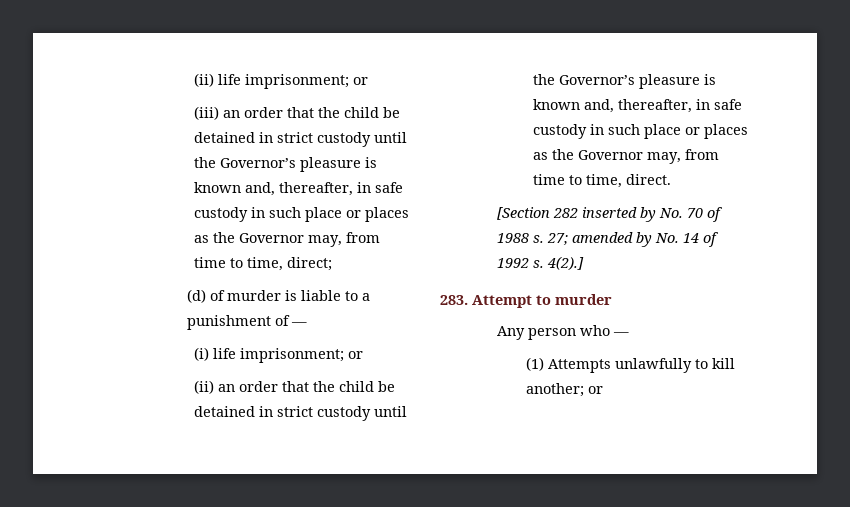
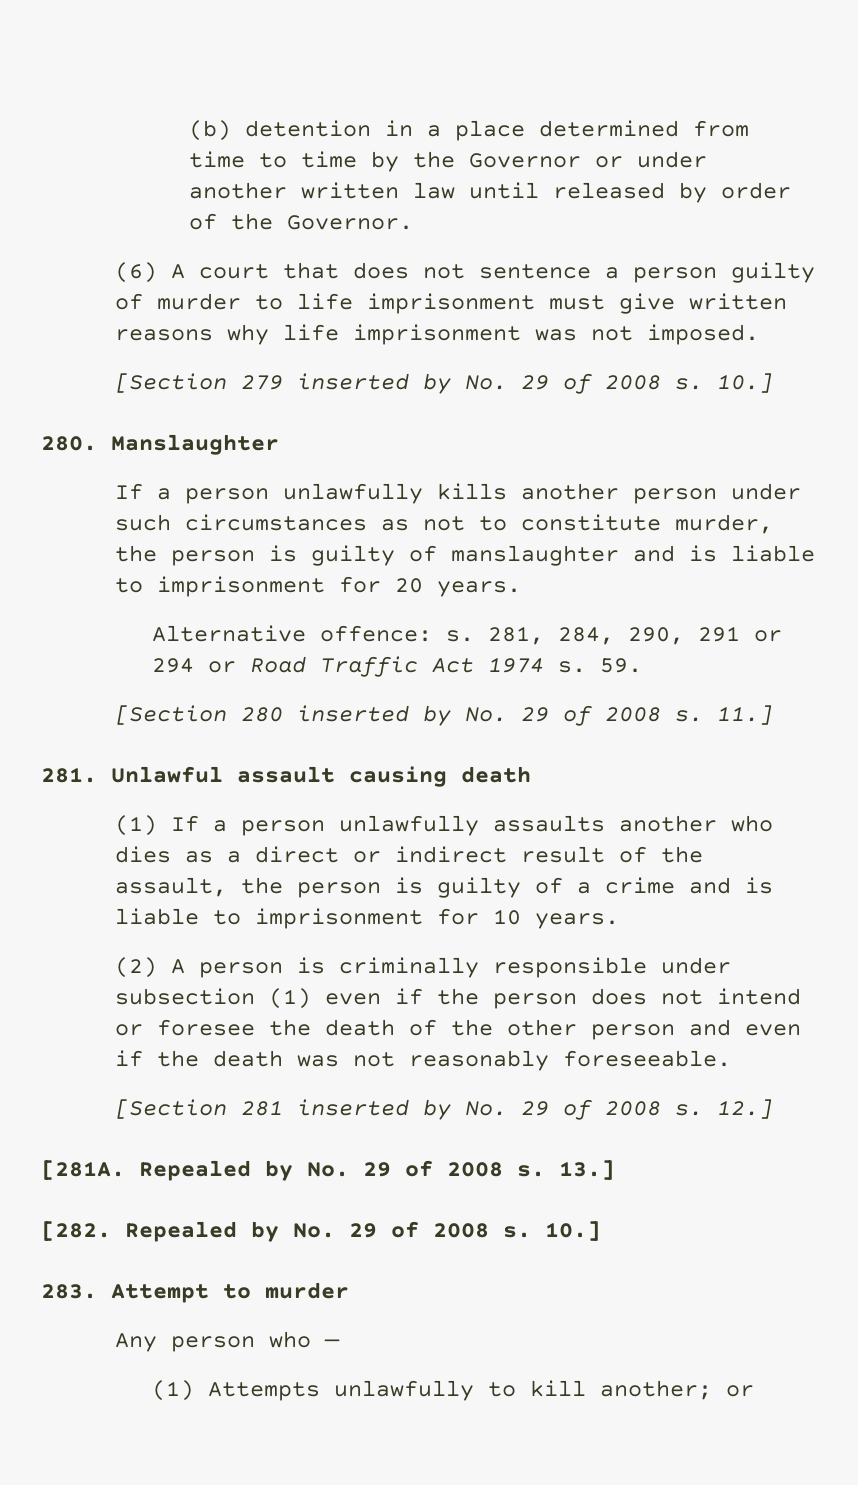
[193,73,368,89] [193,106,400,120] [193,132,407,147] [193,157,377,172] [193,182,403,196] [193,207,409,222] [193,232,380,247] [193,257,332,271] [186,289,370,303] [186,315,307,330] [193,347,363,363] [193,380,395,394] [193,406,407,421] [532,74,716,89] [532,99,742,113] [532,124,748,139] [532,149,719,164] [532,174,671,188] [497,207,724,222] [497,232,720,247] [497,256,585,270] (ii) life imprisonment; or // (iii) an order that the child be detained in strict custody until the Governor’s pleasure is known and, thereafter, in safe custody in such place or places as the Governor may, from time to time, direct; // (d) of murder is liable to a punishment of — // (i) life imprisonment; or // (ii) an order that the child be detained in strict custody until the Governor’s pleasure is known and, thereafter, in safe custody in such place or places as the Governor may, from time to time, direct. // [Section 282 inserted by No. 70 of 1988 s. 27; amended by No. 14 of 1992 s. 4(2).] -> [188,120,749,141] [188,151,707,172] [188,182,791,203] [188,213,413,230] [114,262,815,283] [114,293,787,314] [114,324,759,345] [114,373,773,394] [41,434,279,455] [114,483,801,504] [114,514,773,534] [114,545,815,566] [114,576,521,597] [151,625,782,645] [151,656,642,677] [114,705,773,726] [41,766,531,787] [114,815,773,836] [114,846,703,863] [114,877,773,898] [114,908,619,929] [114,957,731,978] [114,988,801,1009] [114,1019,801,1040] [114,1050,731,1071] [114,1099,773,1120] [41,1160,615,1181] [41,1221,601,1242] (b) detention in a place determined from time to time by the Governor or under another written law until released by order of the Governor. // (6) A court that does not sentence a person guilty of murder to life imprisonment must give written reasons why life imprisonment was not imposed. // [Section 279 inserted by No. 29 of 2008 s. 10.] // 280. Manslaughter // If a person unlawfully kills another person under such circumstances as not to constitute murder, the person is guilty of manslaughter and is liable to imprisonment for 20 years. // Alternative offence: s. 281, 284, 290, 291 or 294 or Road Traffic Act 1974 s. 59. // [Section 280 inserted by No. 29 of 2008 s. 11.] // 281. Unlawful assault causing death // (1) If a person unlawfully assaults another who dies as a direct or indirect result of the assault, the person is guilty of a crime and is liable to imprisonment for 10 years. // (2) A person is criminally responsible under subsection (1) even if the person does not intend or foresee the death of the other person and even if the death was not reasonably foreseeable. // [Section 281 inserted by No. 29 of 2008 s. 12.] // [281A. Repealed by No. 29 of 2008 s. 13.] // [282. Repealed by No. 29 of 2008 s. 10.]

